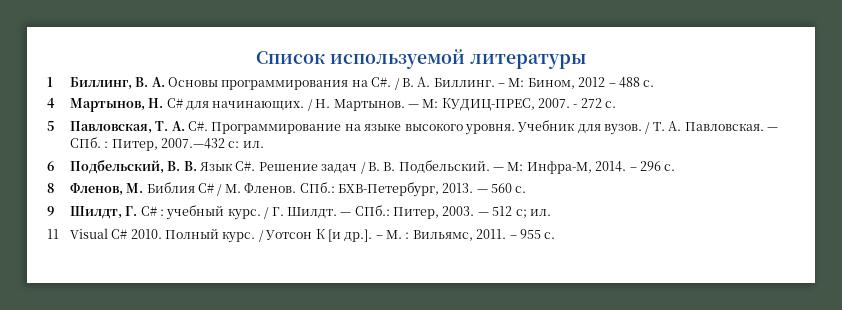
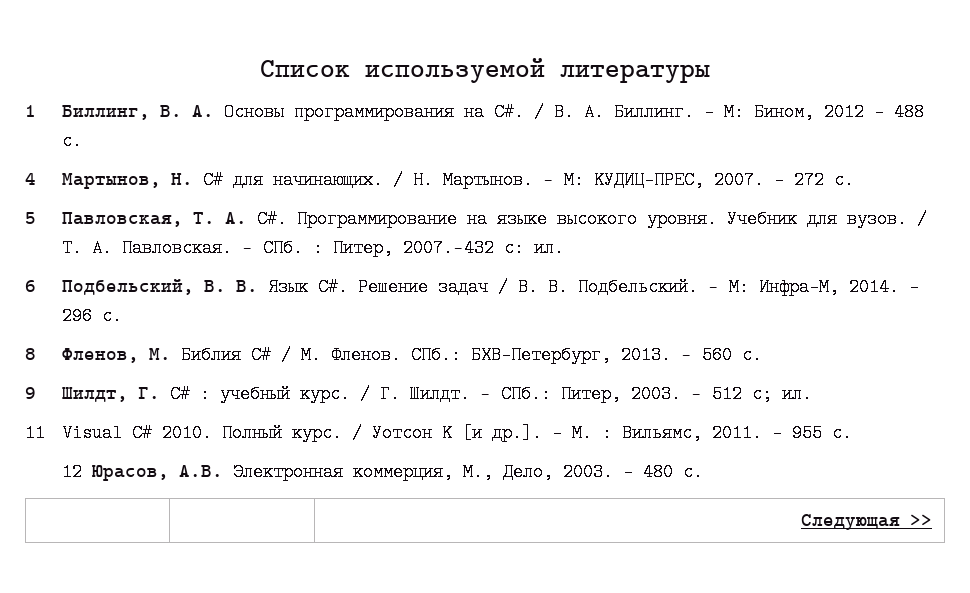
(556, 235) none -> [62,463,704,481] [801,514,933,530] // 12 Юрасов, А.В. Электронная коммерция, М., Дело, 2003. - 480 с. // | | Следующая >>

